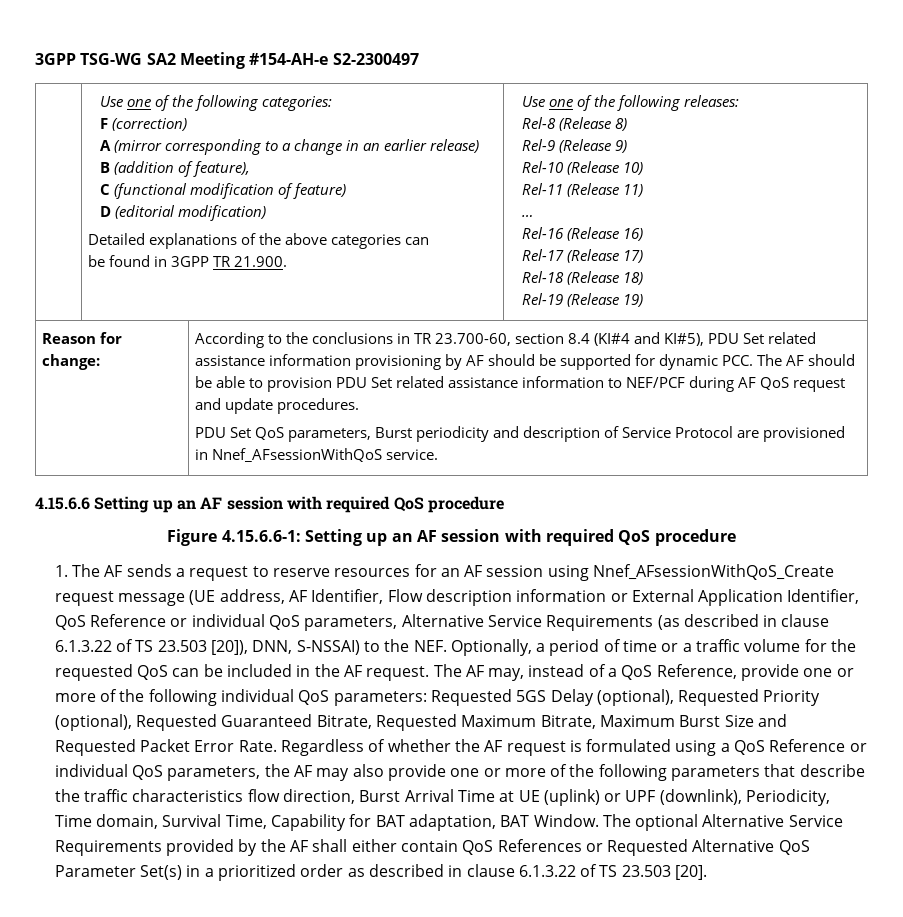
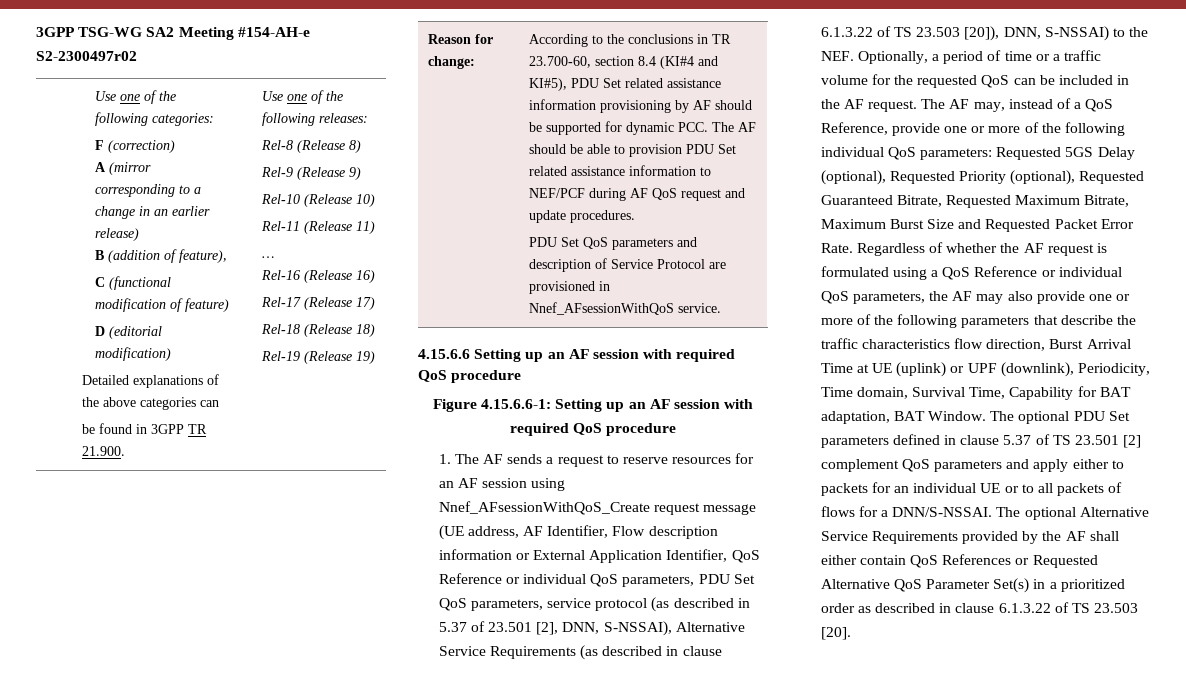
[332,53,419,65] S2-2300497 -> [36,51,137,61] S2-2300497r02
[287,426,489,442] parameters, Burst periodicity -> [612,238,674,250] parameters
(398, 623) none -> [698,574,755,584] [438,597,750,612] [438,621,672,636] PDU Set QoS parameters, service protocol (as described in 5.37 of 23.501 [2], DNN, S-NSSAI),
(699, 822) none -> [1073,411,1130,421] [820,434,1142,448] [820,459,1124,472] [820,482,1123,496] [820,506,1076,520] PDU Set parameters defined in clause 5.37 of TS 23.501 [2] complement QoS parameters and apply either to packets for an individual UE or to all packets of flows for a DNN/S-NSSAI. The optional

